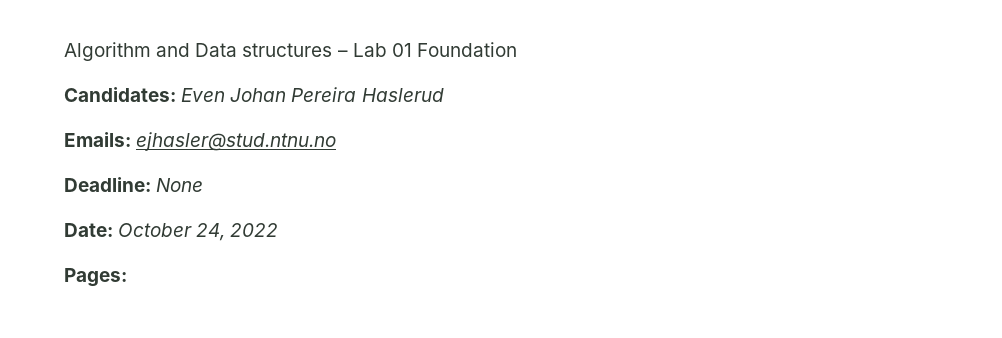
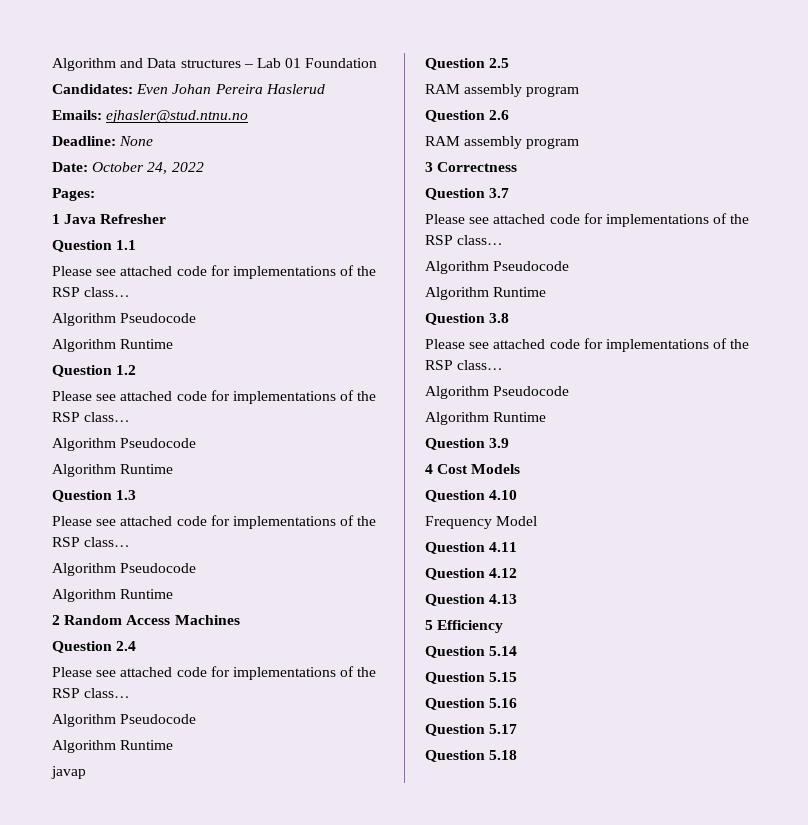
(127, 277) none -> [52,214,167,224] [52,240,137,252] [52,265,377,279] [52,287,131,297] [52,313,197,326] [52,339,174,352] [52,365,137,377] [52,390,377,404] [52,412,131,422] [52,438,197,451] [52,464,174,477] [52,490,137,502] [52,515,377,529] [52,537,131,547] [52,563,197,576] [52,589,174,602] [52,615,240,625] [52,641,137,653] [52,666,377,680] [52,688,131,698] [52,714,197,727] [52,740,174,753] [51,766,86,779] [425,58,510,70] [425,84,580,97] [425,110,510,122] [425,136,580,149] [425,162,518,172] [425,188,510,200] [425,213,750,227] [425,235,504,245] [425,261,570,274] [425,287,547,300] [425,313,510,325] [425,338,750,352] [425,360,504,370] [425,386,570,399] [425,412,547,425] [425,438,510,450] [425,464,521,474] [425,490,518,502] [425,516,538,529] [425,542,518,554] [425,568,518,580] [425,594,518,606] [425,620,504,633] [425,646,518,658] [425,672,518,684] [425,698,518,710] [425,724,518,736] [425,750,518,762] // 1 Java Refresher // Question 1.1 // Please see attached code for implementations of the RSP class… // Algorithm Pseudocode // Algorithm Runtime // Question 1.2 // Please see attached code for implementations of the RSP class… // Algorithm Pseudocode // Algorithm Runtime // Question 1.3 // Please see attached code for implementations of the RSP class… // Algorithm Pseudocode // Algorithm Runtime // 2 Random Access Machines // Question 2.4 // Please see attached code for implementations of the RSP class… // Algorithm Pseudocode // Algorithm Runtime // javap // Question 2.5 // RAM assembly program // Question 2.6 // RAM assembly program // 3 Correctness // Question 3.7 // Please see attached code for implementations of the RSP class… // Algorithm Pseudocode // Algorithm Runtime // Question 3.8 // Please see attached code for implementations of the RSP class… // Algorithm Pseudocode // Algorithm Runtime // Question 3.9 // 4 Cost Models // Question 4.10 // Frequency Model // Question 4.11 // Question 4.12 // Question 4.13 // 5 Efficiency // Question 5.14 // Question 5.15 // Question 5.16 // Question 5.17 // Question 5.18

